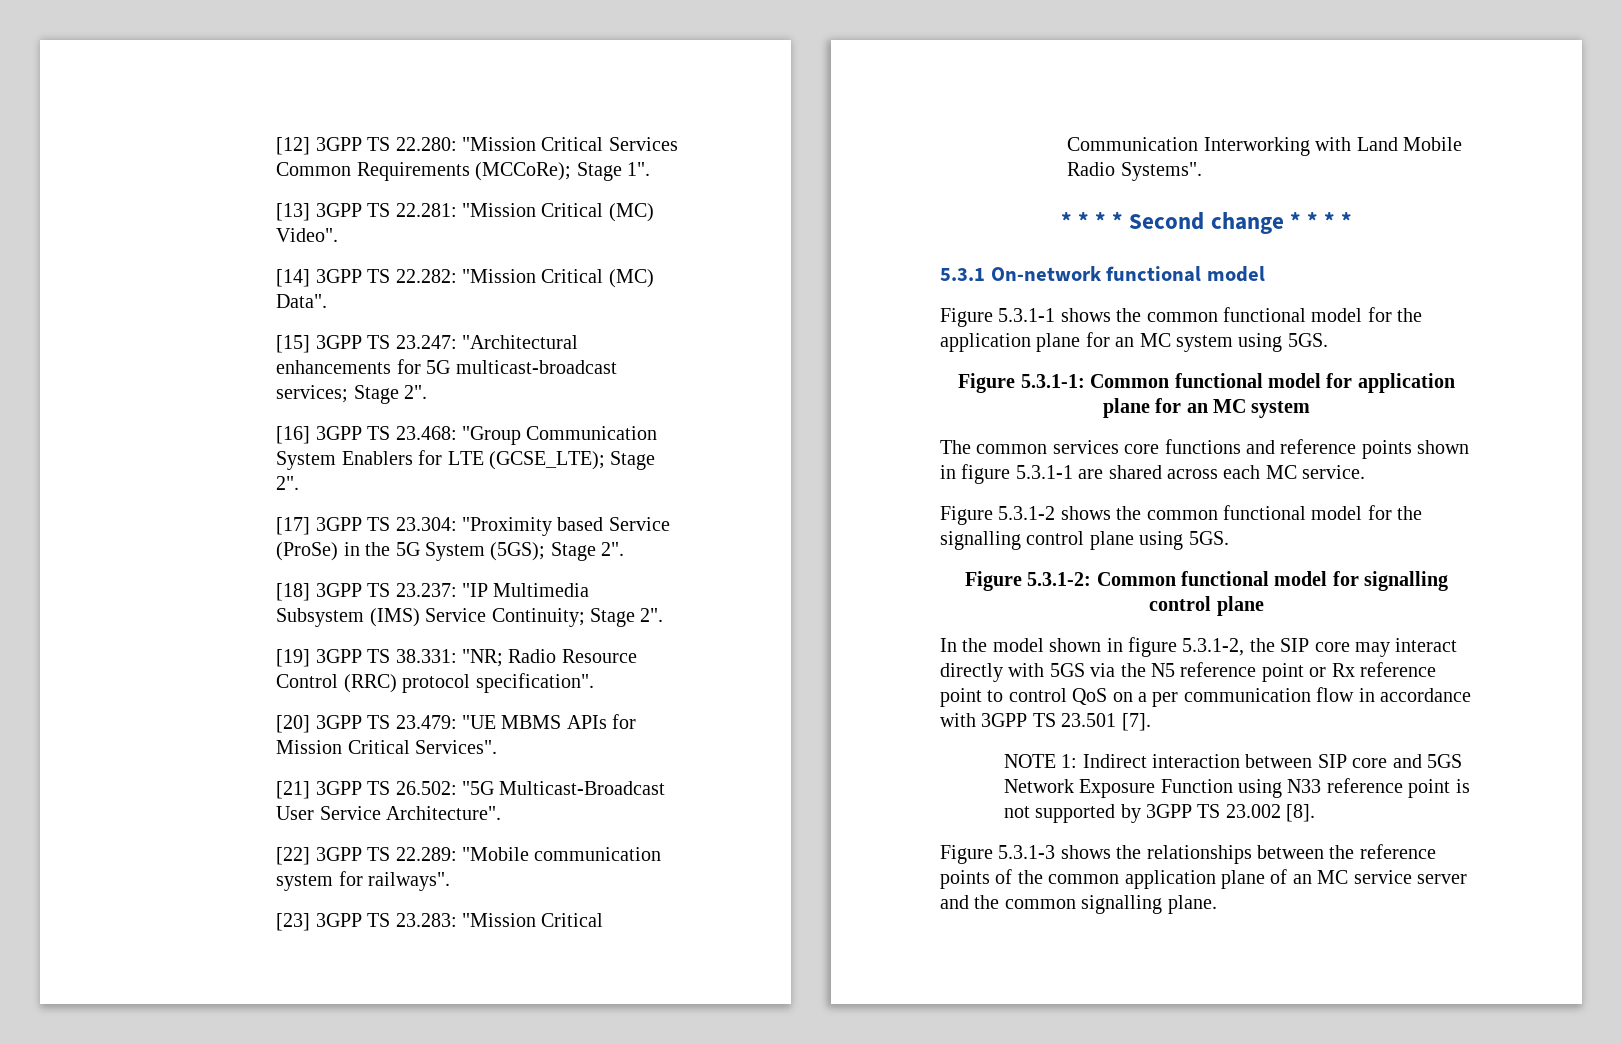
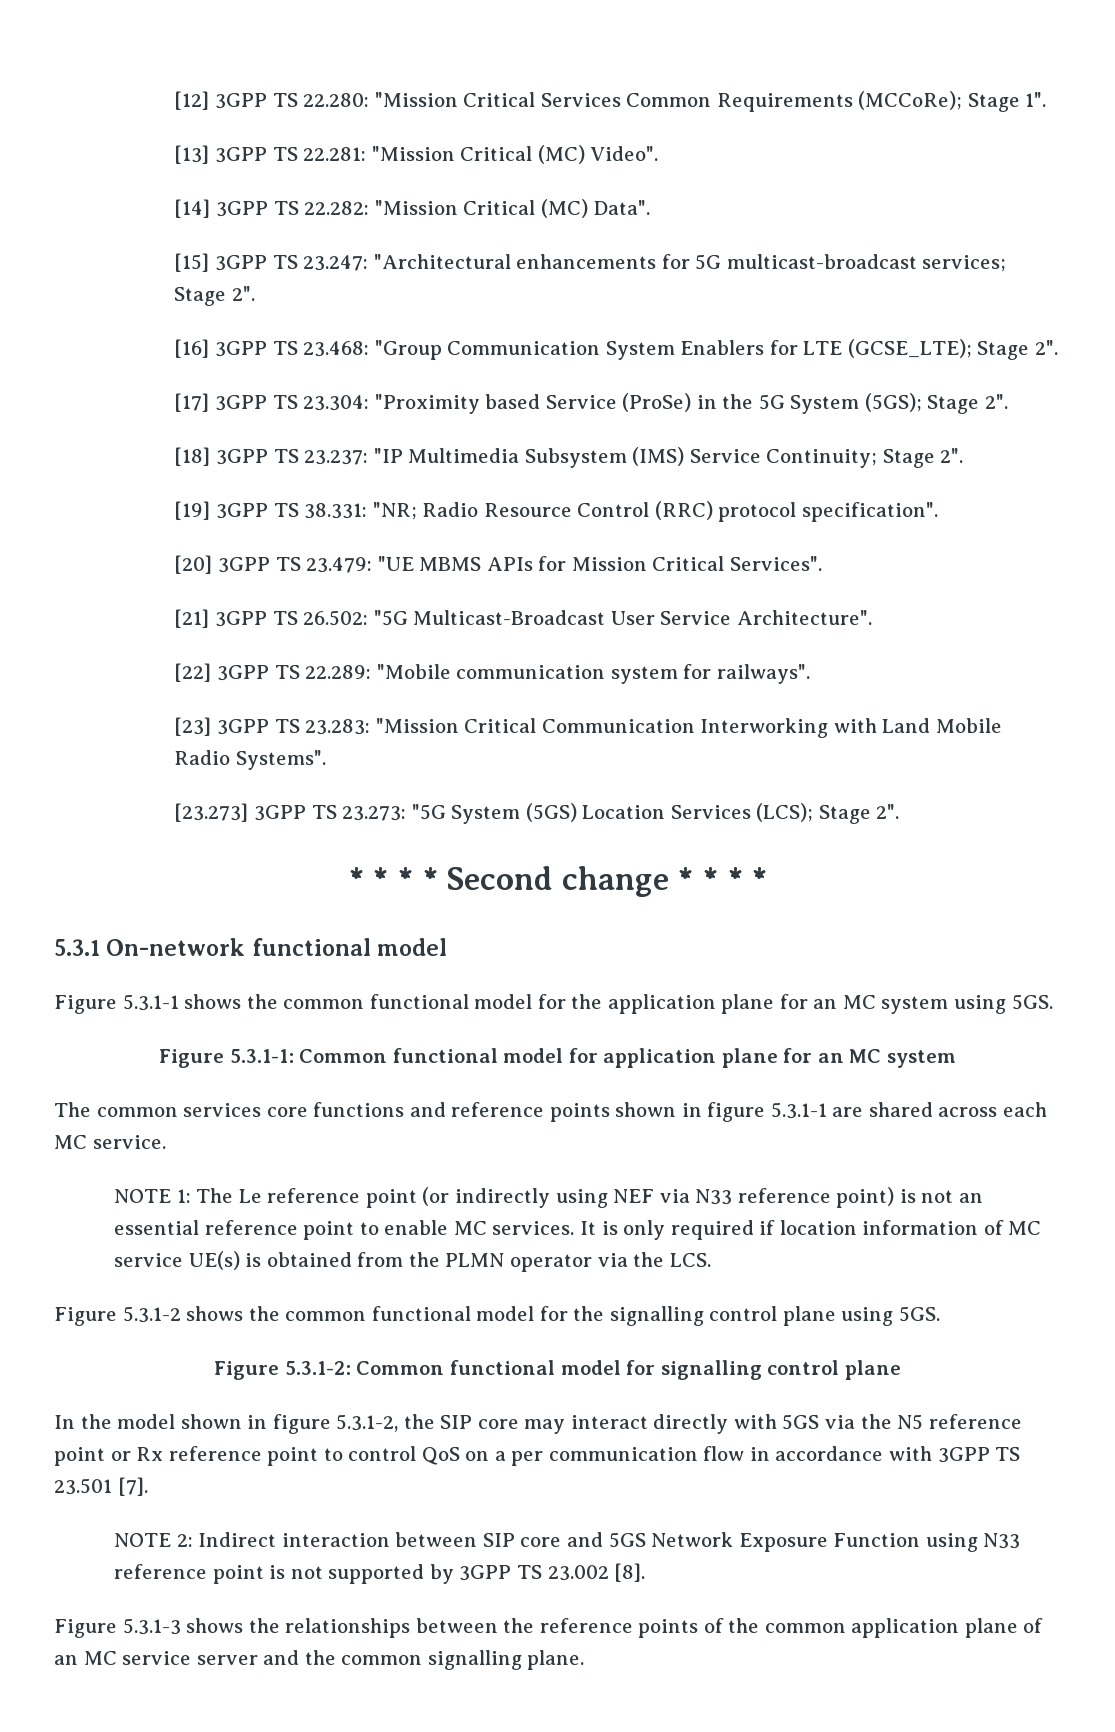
(1202, 171) none -> [174,803,900,824] // [23.273] 3GPP TS 23.273: "5G System (5GS) Location Services (LCS); Stage 2".
(1366, 472) none -> [114,1187,983,1208] [114,1220,1042,1240] [114,1251,711,1272] // NOTE 1: The Le reference point (or indirectly using NEF via N33 reference point) is not an essential reference point to enable MC services. It is only required if location information of MC service UE(s) is obtained from the PLMN operator via the LCS.
[1061,754,1078,768] 1: -> [176,1534,193,1547] 2:

